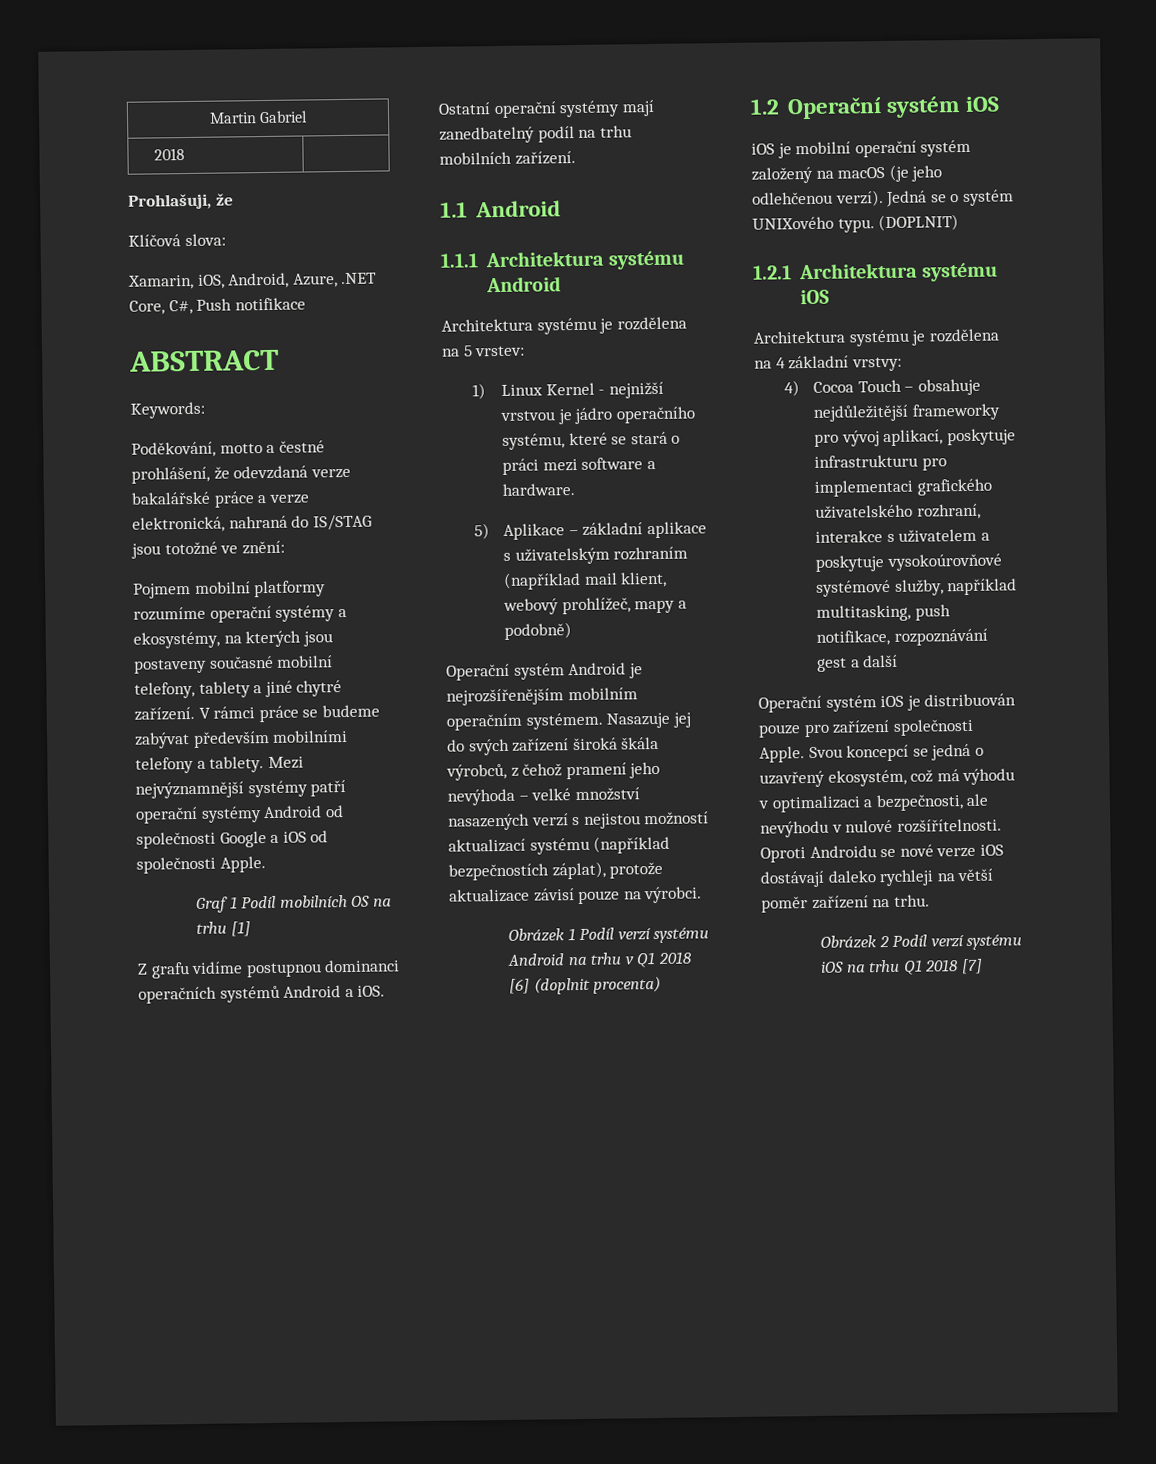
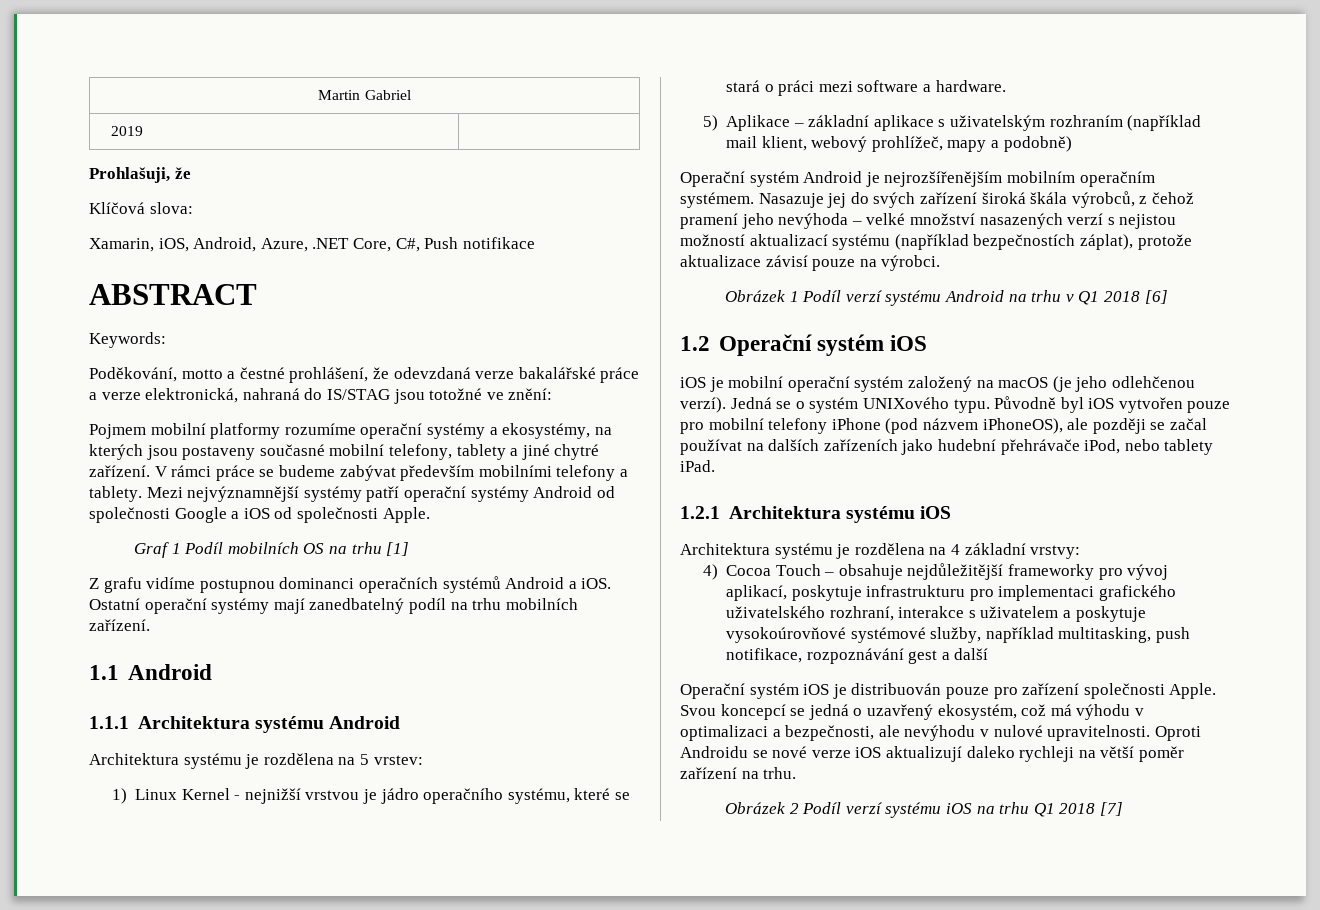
[154,148,186,161] 2018 -> [110,126,143,136] 2019
[533,975,662,995] (doplnit procenta) -> (1168, 297) none
[878,214,960,232] (DOPLNIT) -> [994,396,1231,413] [680,418,1207,434] [680,439,1214,455] [680,460,715,472] Původně byl iOS vytvořen pouze pro mobilní telefony iPhone (pod názvem iPhoneOS), ale později se začal používat na dalších zařízeních jako hudební přehrávače iPod, nebo tablety iPad.
[896,818,1002,833] rozšířítelnosti. -> [1047,725,1151,741] upravitelnosti.
[760,870,825,888] dostávají -> [885,746,962,762] aktualizují

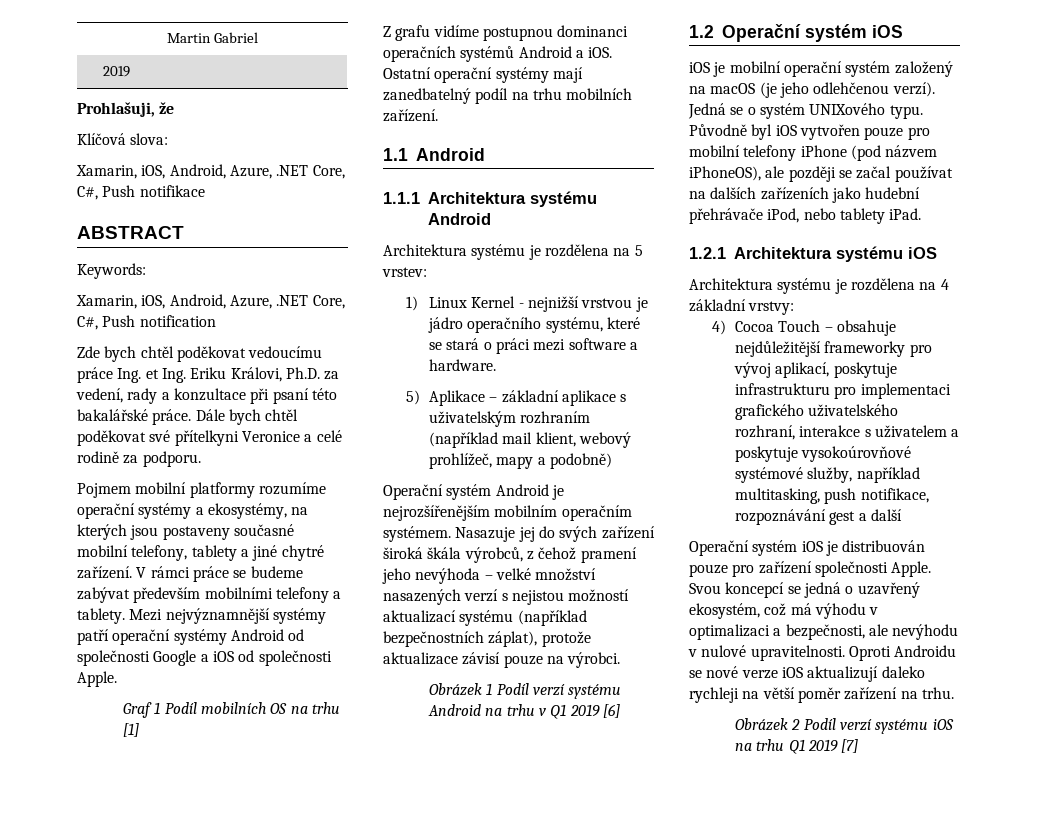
[89,367,640,383] [89,388,553,404] Poděkování, motto a čestné prohlášení, že odevzdaná verze bakalářské práce a verze elektronická, nahraná do IS/STAG jsou totožné ve znění: -> [76,294,345,309] [77,315,216,330] [77,346,323,362] [77,367,340,383] [76,388,337,404] [77,409,299,425] [77,430,342,446] [77,451,201,467] Xamarin, iOS, Android, Azure, .NET Core, C#, Push notification // Zde bych chtěl poděkovat vedoucímu práce Ing. et Ing. Eriku Královi, Ph.D. za vedení, rady a konzultace při psaní této bakalářské práce. Dále bych chtěl poděkovat své přítelkyni Veronice a celé rodině za podporu.
[973,234,1076,250] bezpečnostích -> [383,631,484,647] bezpečnostních
[1103,291,1140,302] 2018 -> [569,704,600,717] 2019
[1059,803,1096,814] 2018 -> [808,739,839,752] 2019

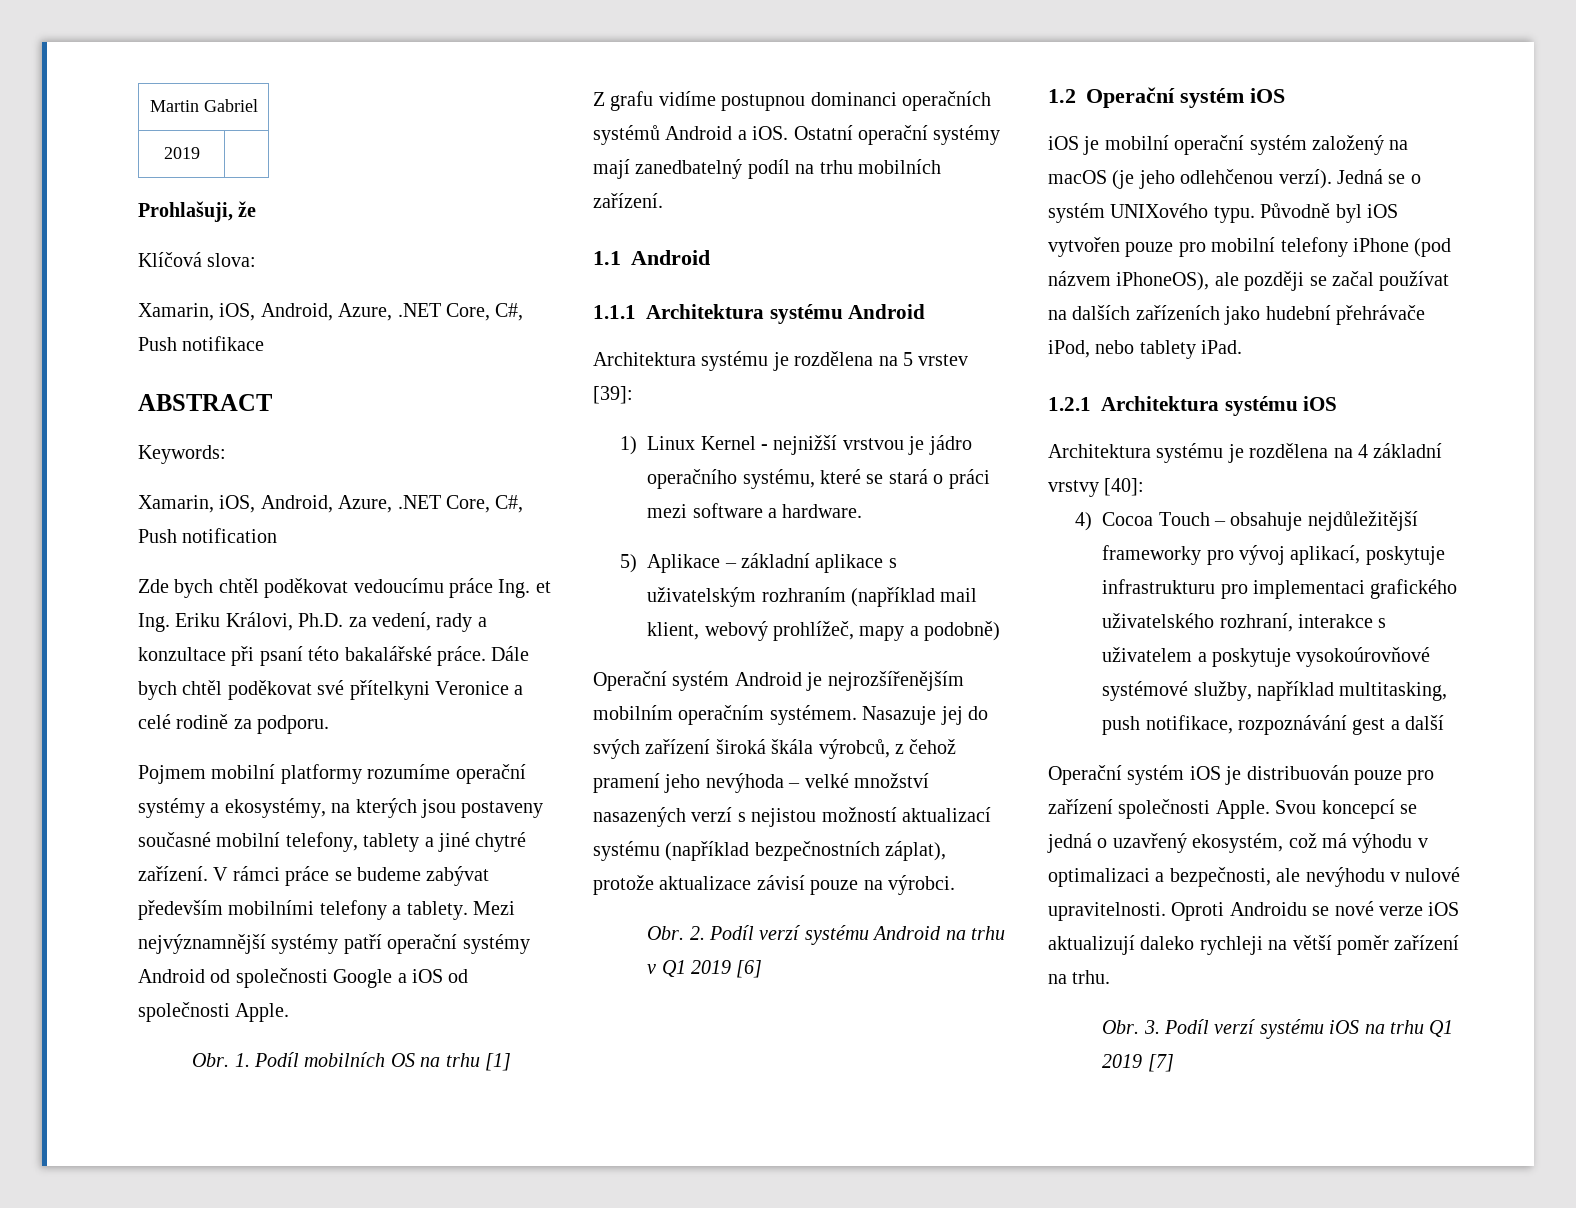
[123,702,161,718] Graf 1 -> [192,1053,250,1067] Obr. 1.
[382,267,427,277] vrstev: -> [918,354,969,366] [593,386,633,404] vrstev [39]:
[429,683,493,696] Obrázek 1 -> [647,926,705,940] Obr. 2.
[748,301,795,315] vrstvy: -> [1048,478,1145,497] vrstvy [40]:
[735,718,801,731] Obrázek 2 -> [1102,1020,1160,1034] Obr. 3.

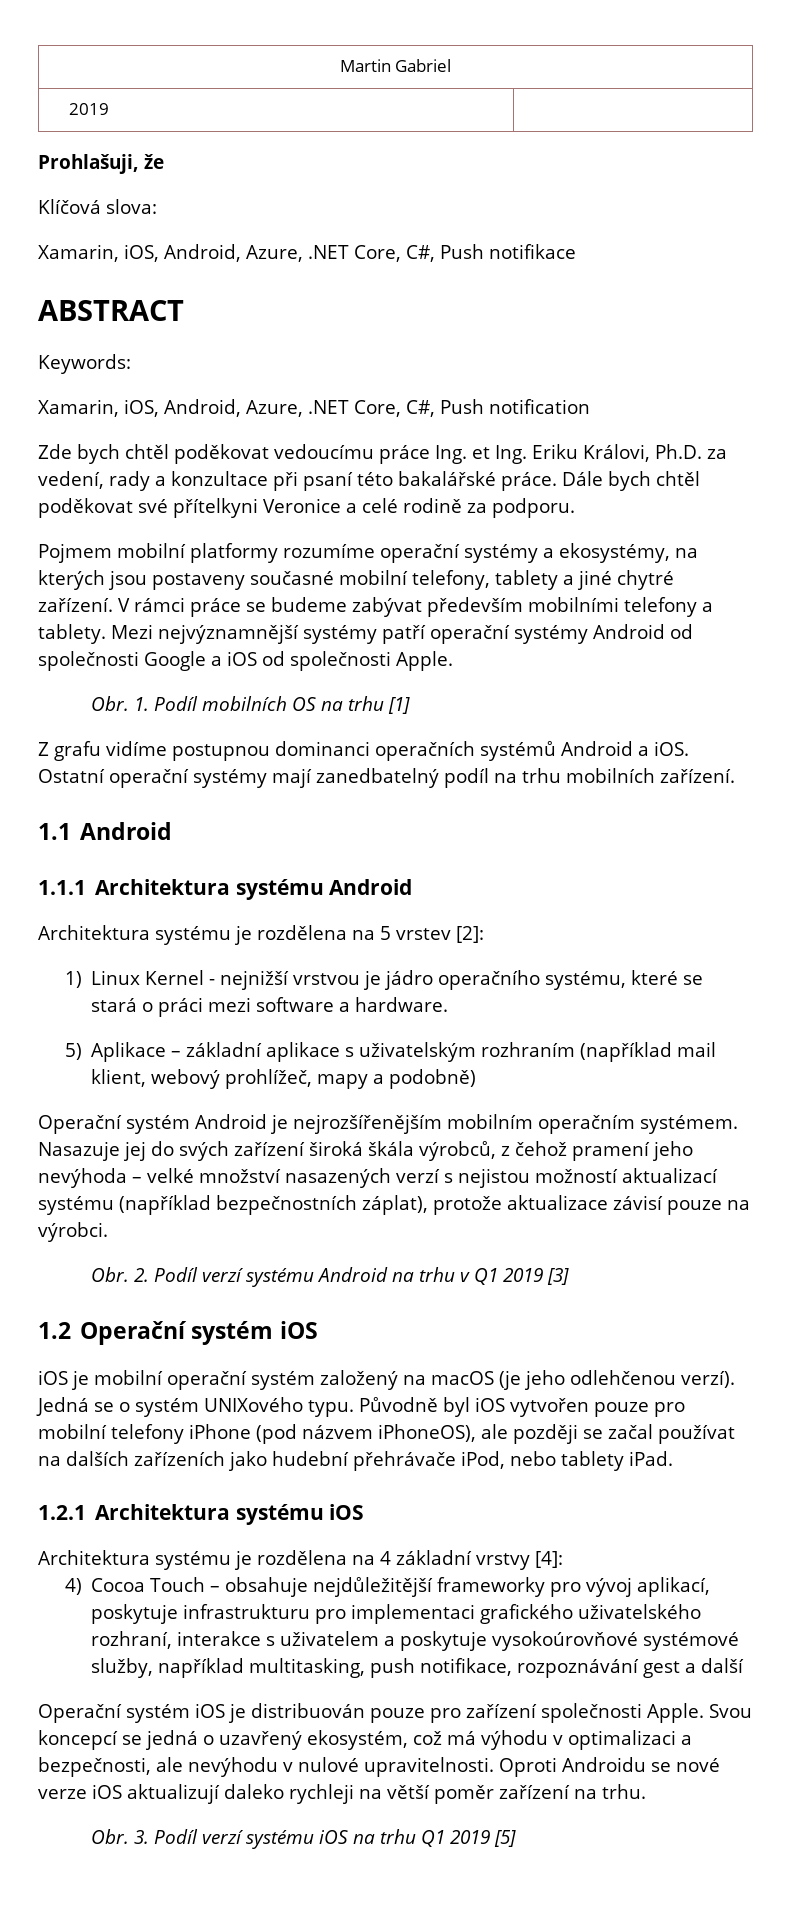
[593,386,633,404] [39]: -> [456,926,484,943] [2]:
[736,960,763,978] [6] -> [547,1268,570,1285] [3]
[1104,478,1145,496] [40]: -> [535,1551,563,1568] [4]:
[1147,1054,1174,1072] [7] -> [494,1830,517,1847] [5]

